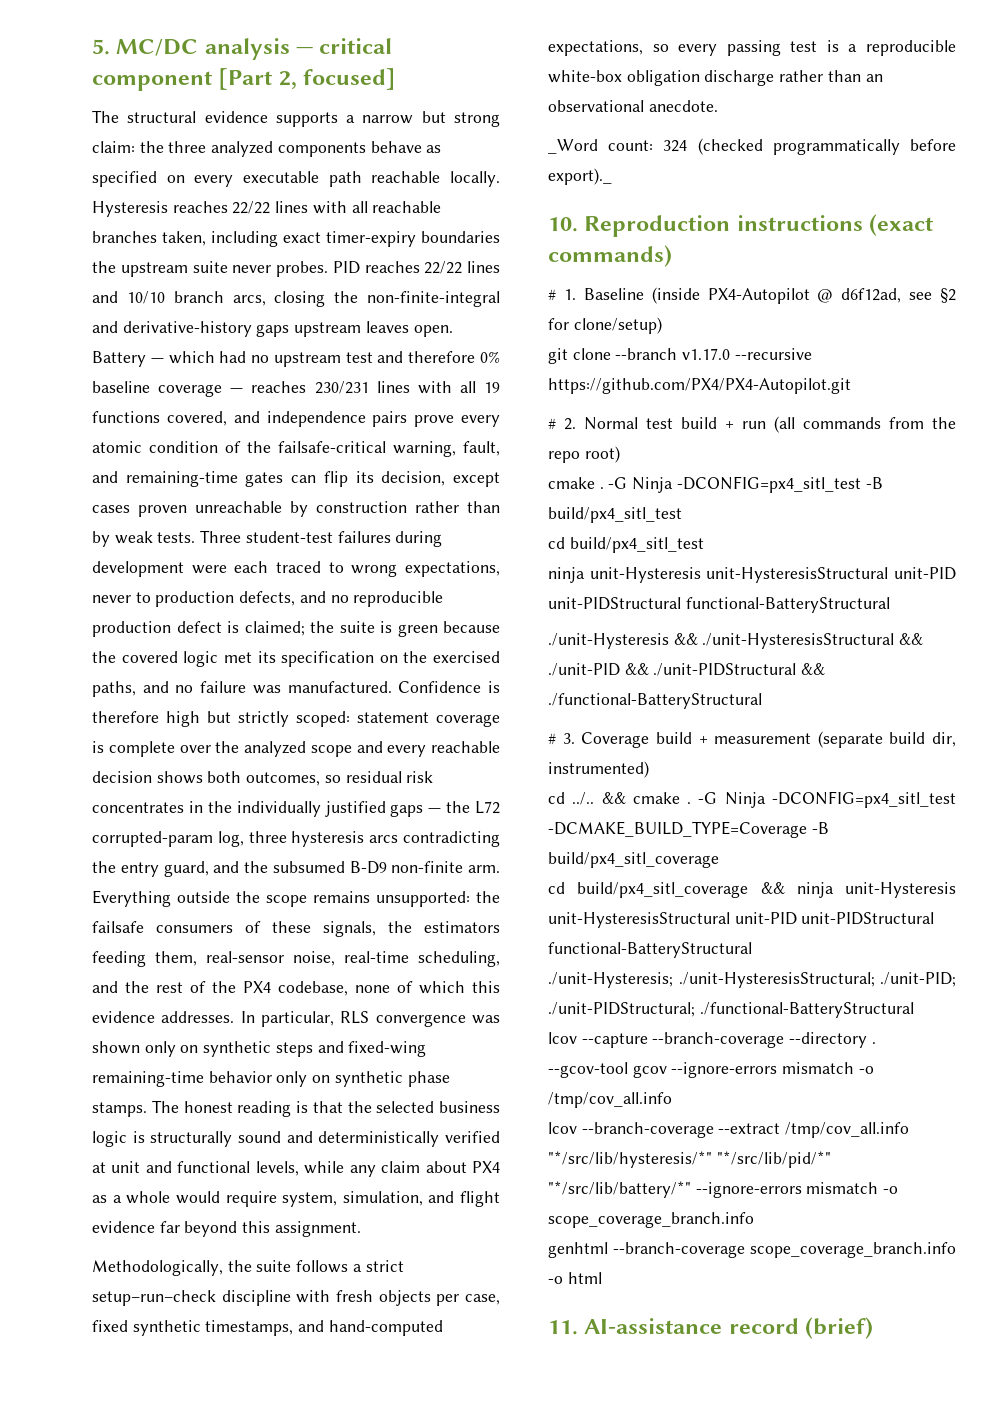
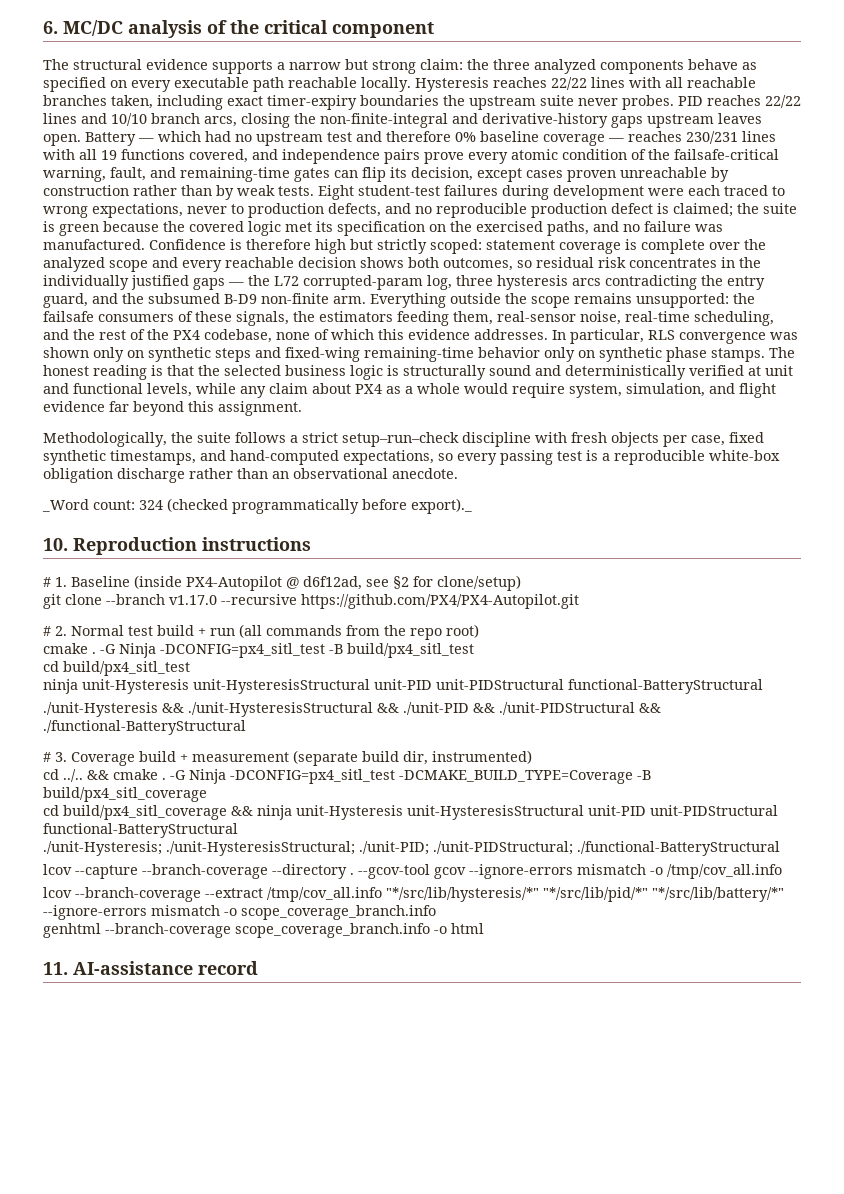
[92,39,110,55] 5. -> [43,21,58,34] 6.
[296,47,314,54] — -> [207,20,259,34] of the
[218,68,397,90] [Part 2, focused] -> (434, 30) none
[200,530,242,543] Three -> [318,185,354,200] Eight
[869,214,934,236] [548,245,672,267] (exact commands) -> (311, 544) none
[805,1317,874,1339] (brief) -> (258, 968) none

